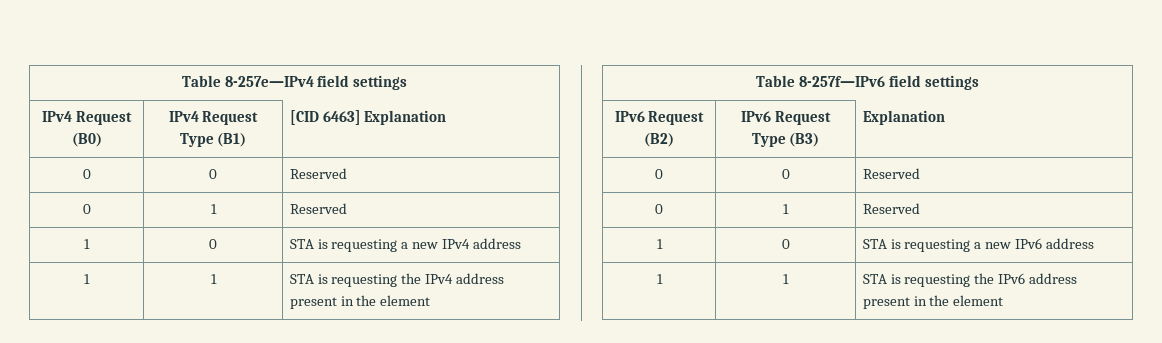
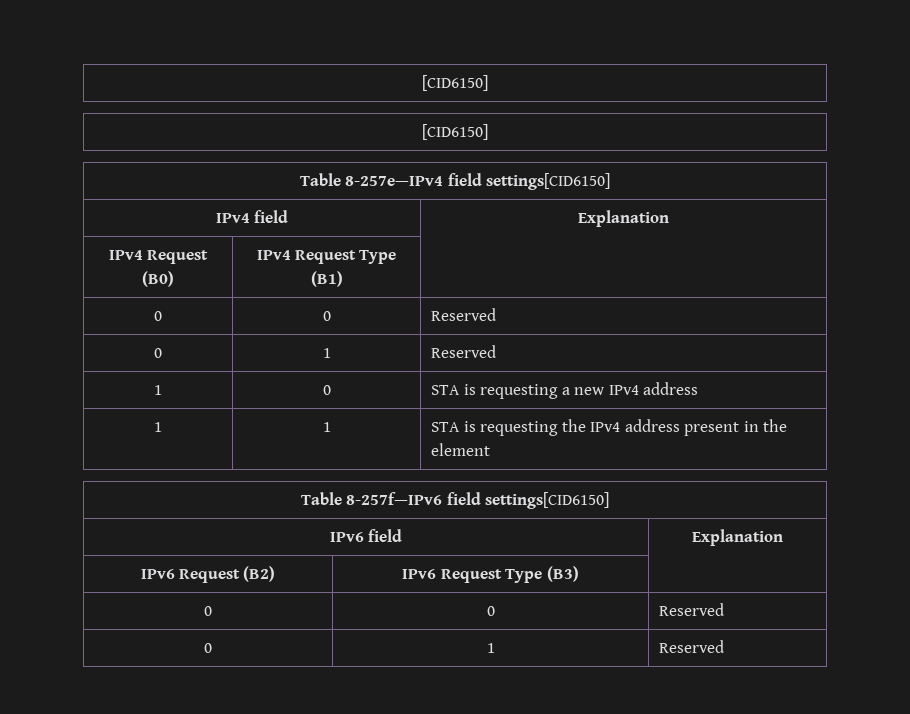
(181, 81) none -> [422,75,488,91] [422,124,488,140] [CID6150] // [CID6150] //
[353,75,408,90] settings -> [486,173,611,190] [215,210,289,223] [578,210,669,227] settings[CID6150] // IPv4 field | Explanation
[289,110,447,125] [CID 6463] Explanation -> (343, 279) none
[924,75,979,90] settings -> [485,492,610,509] [329,529,403,542] [692,529,783,546] settings[CID6150] // IPv6 field | Explanation
[862,110,945,125] [655,169,663,179] [781,169,790,179] [862,168,920,179] [655,204,663,214] [783,204,789,214] [862,203,920,214] [656,239,663,249] [781,239,790,249] [862,238,1095,252] [656,274,663,284] [783,274,789,284] [862,273,1078,287] [862,295,1004,309] Explanation // 0 | 0 | Reserved // 0 | 1 | Reserved // 1 | 0 | STA is requesting a new IPv6 address // 1 | 1 | STA is requesting the IPv6 address present in the element -> [204,606,212,616] [486,606,495,616] [659,603,725,616] [204,643,212,653] [486,643,495,653] [659,640,725,653] // 0 | 0 | Reserved // 0 | 1 | Reserved

